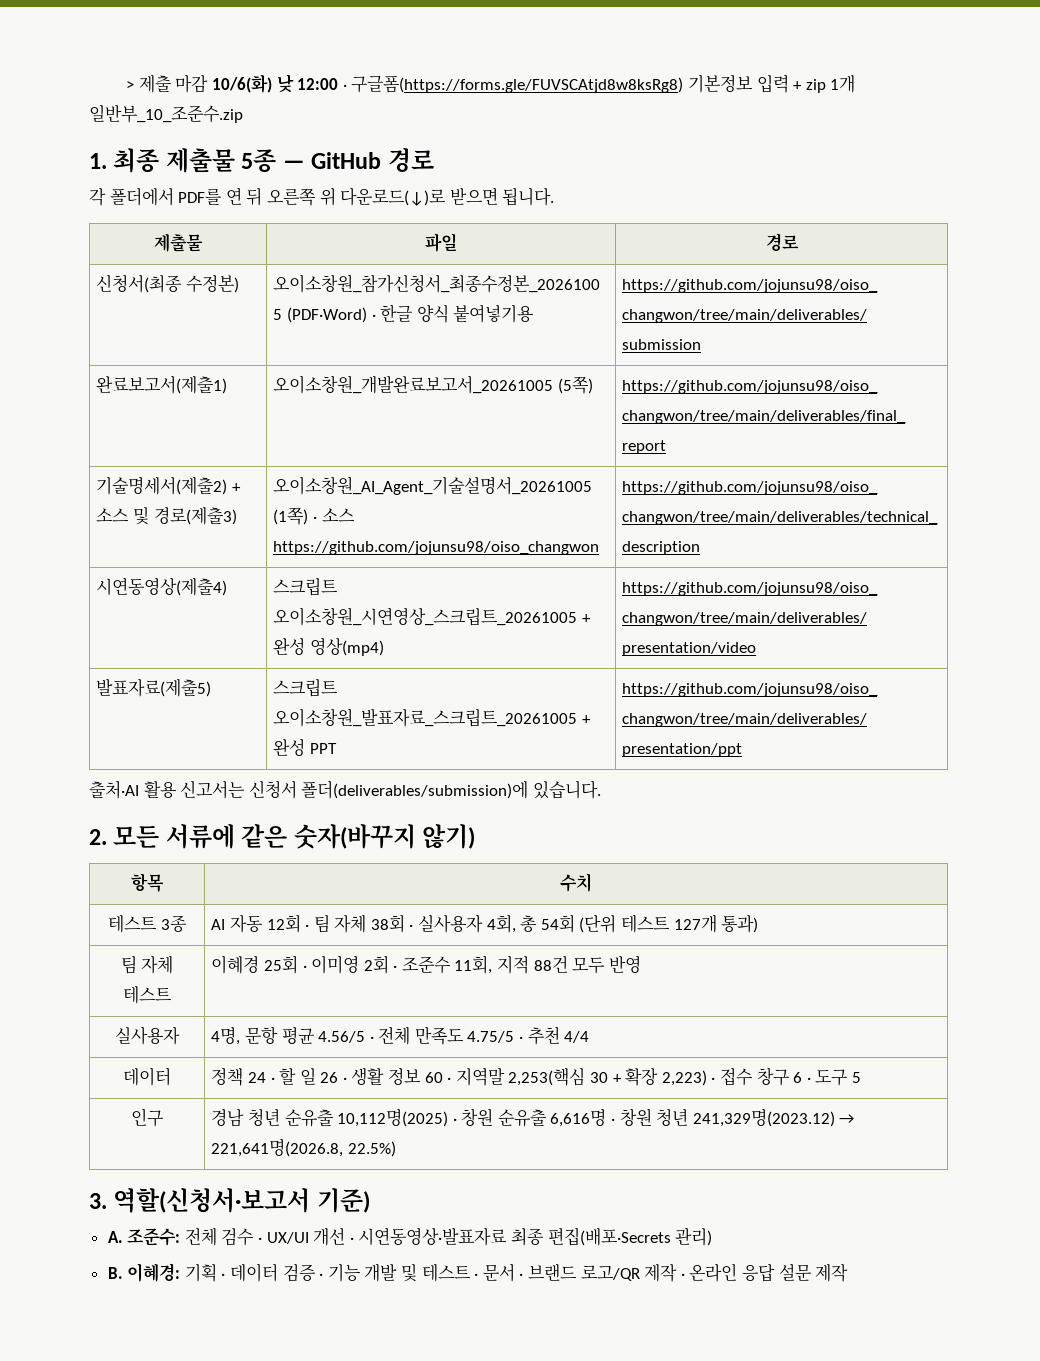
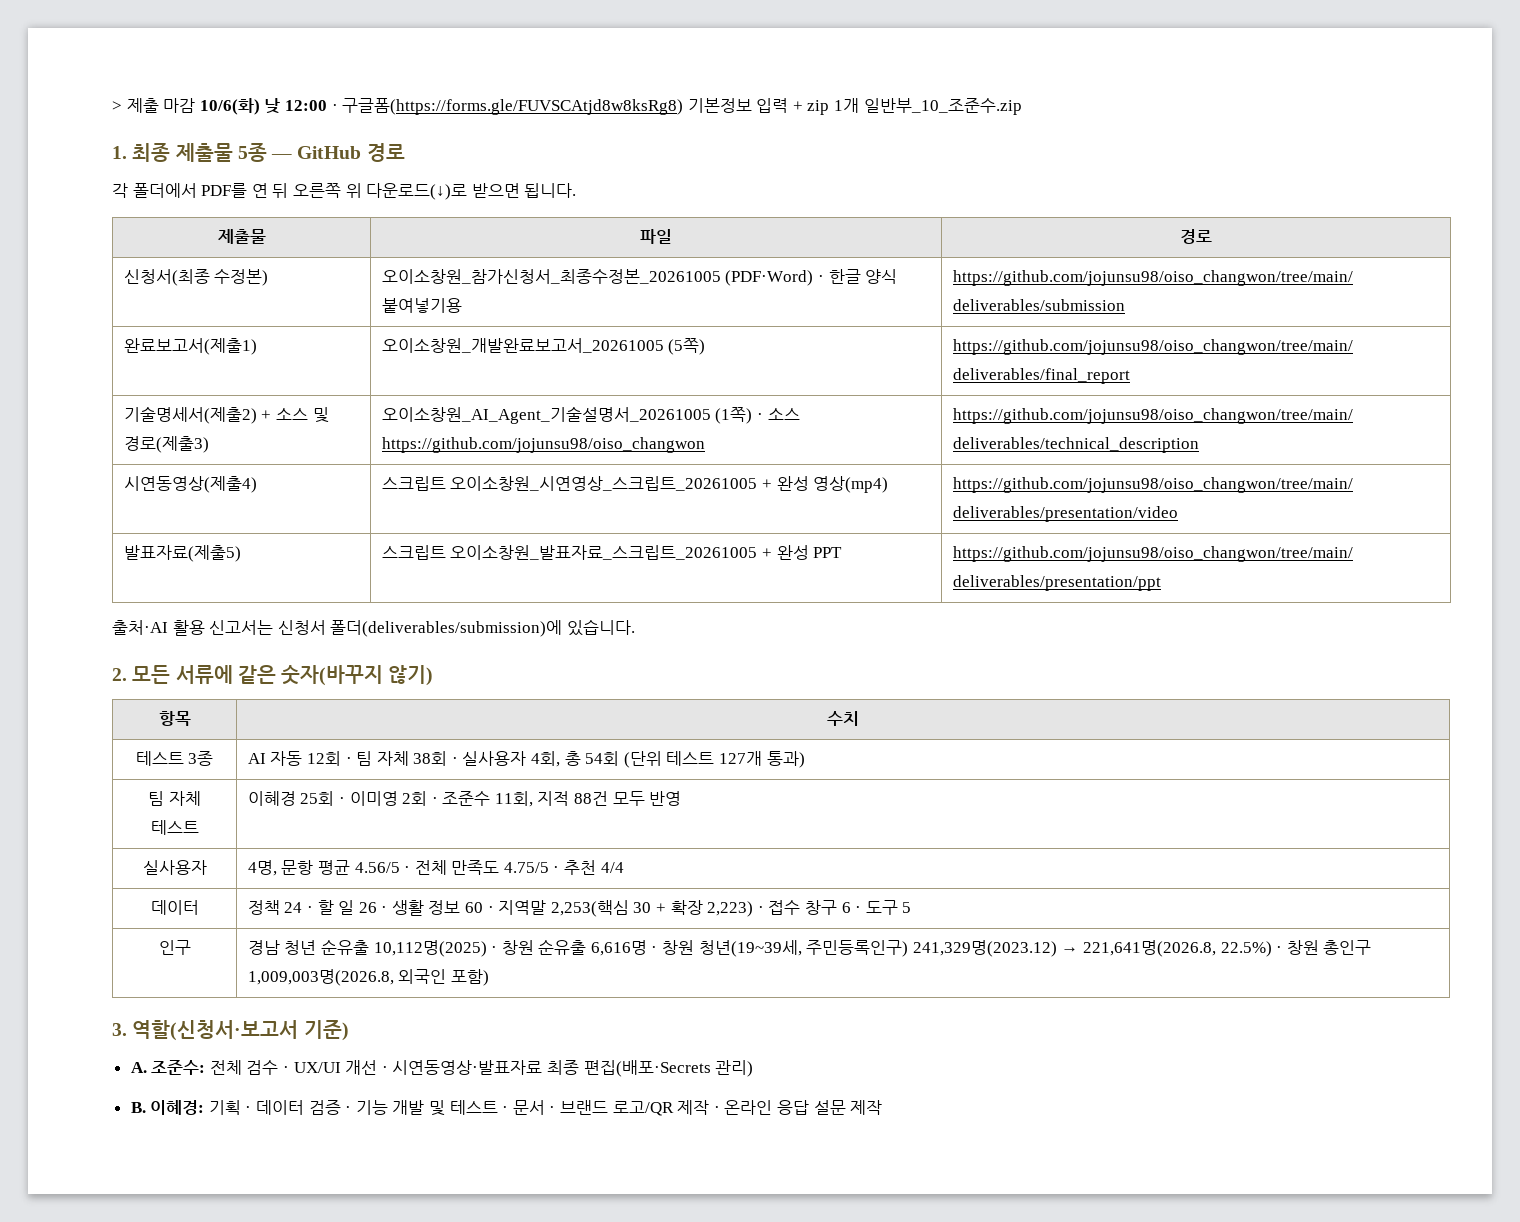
[656,1108,689,1126] 청년 -> [698,940,909,957] 청년(19~39세, 주민등록인구)
(396, 1149) none -> [1276,940,1372,955] [247,969,489,986] · 창원 총인구 1,009,003명(2026.8, 외국인 포함)

